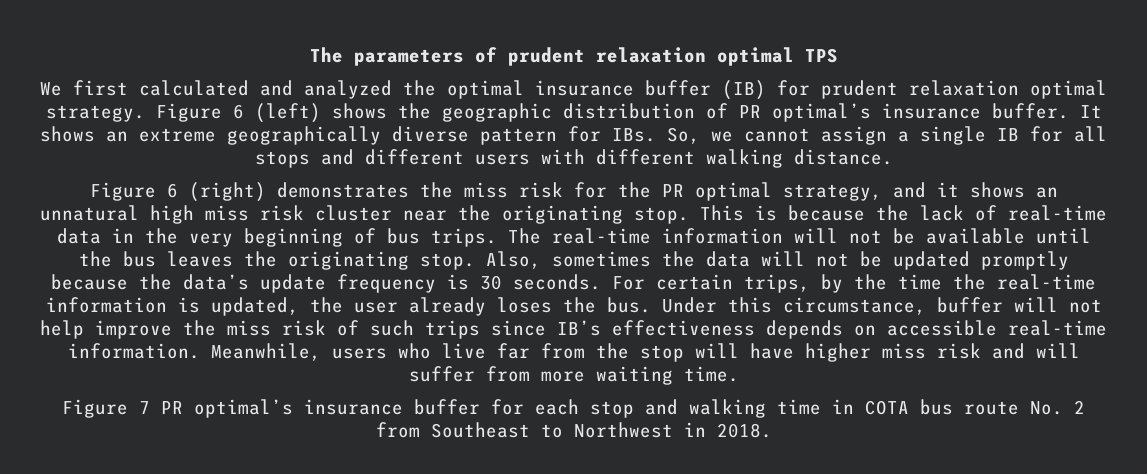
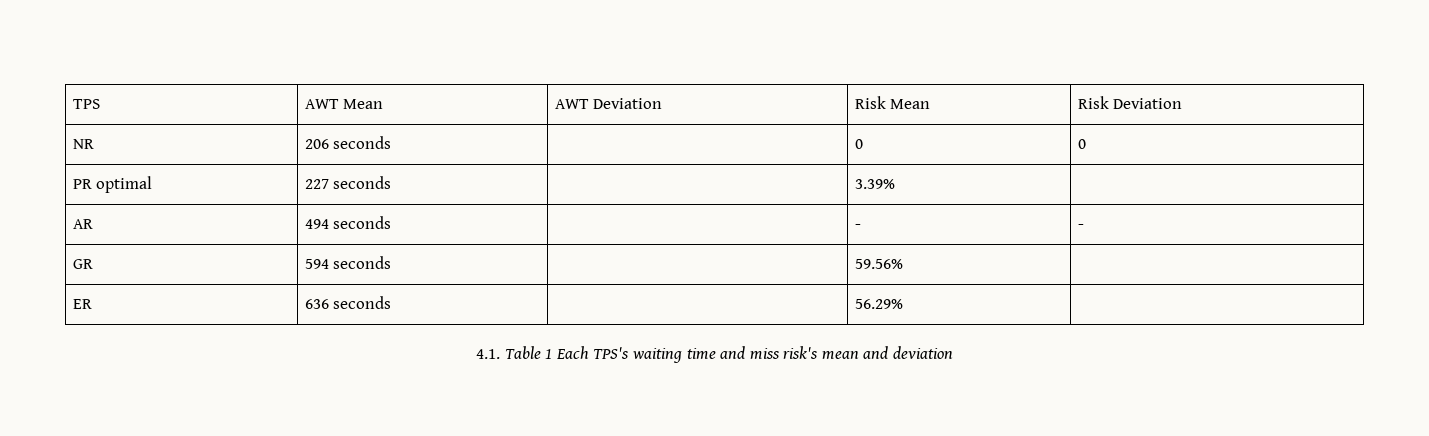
[309,47,838,66] [40,80,1107,100] [45,103,1102,123] [40,126,1107,145] [254,149,893,168] [89,182,1058,202] [40,205,1107,224] [56,228,1091,247] [78,251,1069,270] [51,274,1096,293] [45,297,1102,316] [40,320,1107,339] [67,343,1080,362] [408,366,739,385] [62,399,1085,418] [375,422,772,438] The parameters of prudent relaxation optimal TPS // We first calculated and analyzed the optimal insurance buffer (IB) for prudent relaxation optimal strategy. Figure 6 (left) shows the geographic distribution of PR optimal’s insurance buffer. It shows an extreme geographically diverse pattern for IBs. So, we cannot assign a single IB for all stops and different users with different walking distance. // Figure 6 (right) demonstrates the miss risk for the PR optimal strategy, and it shows an unnatural high miss risk cluster near the originating stop. This is because the lack of real-time data in the very beginning of bus trips. The real-time information will not be available until the bus leaves the originating stop. Also, sometimes the data will not be updated promptly because the data’s update frequency is 30 seconds. For certain trips, by the time the real-time information is updated, the user already loses the bus. Under this circumstance, buffer will not help improve the miss risk of such trips since IB’s effectiveness depends on accessible real-time information. Meanwhile, users who live far from the stop will have higher miss risk and will suffer from more waiting time. // Figure 7 PR optimal’s insurance buffer for each stop and walking time in COTA bus route No. 2 from Southeast to Northwest in 2018. -> [72,99,100,109] [304,99,384,109] [554,98,663,109] [854,96,931,109] [1077,96,1183,109] [72,139,94,149] [304,136,392,149] [854,139,863,149] [1077,139,1086,149] [72,176,153,193] [304,176,392,189] [854,179,895,189] [72,219,93,229] [304,216,392,229] [854,224,861,229] [1077,224,1084,229] [72,259,93,269] [304,256,392,269] [854,259,903,269] [72,299,92,309] [304,296,392,309] [854,299,903,309] [475,346,954,363] TPS | AWT Mean | AWT Deviation | Risk Mean | Risk Deviation // NR | 206 seconds | | 0 | 0 // PR optimal | 227 seconds | | 3.39% | // AR | 494 seconds | | - | - // GR | 594 seconds | | 59.56% | // ER | 636 seconds | | 56.29% | // 4.1. Table 1 Each TPS's waiting time and miss risk's mean and deviation

